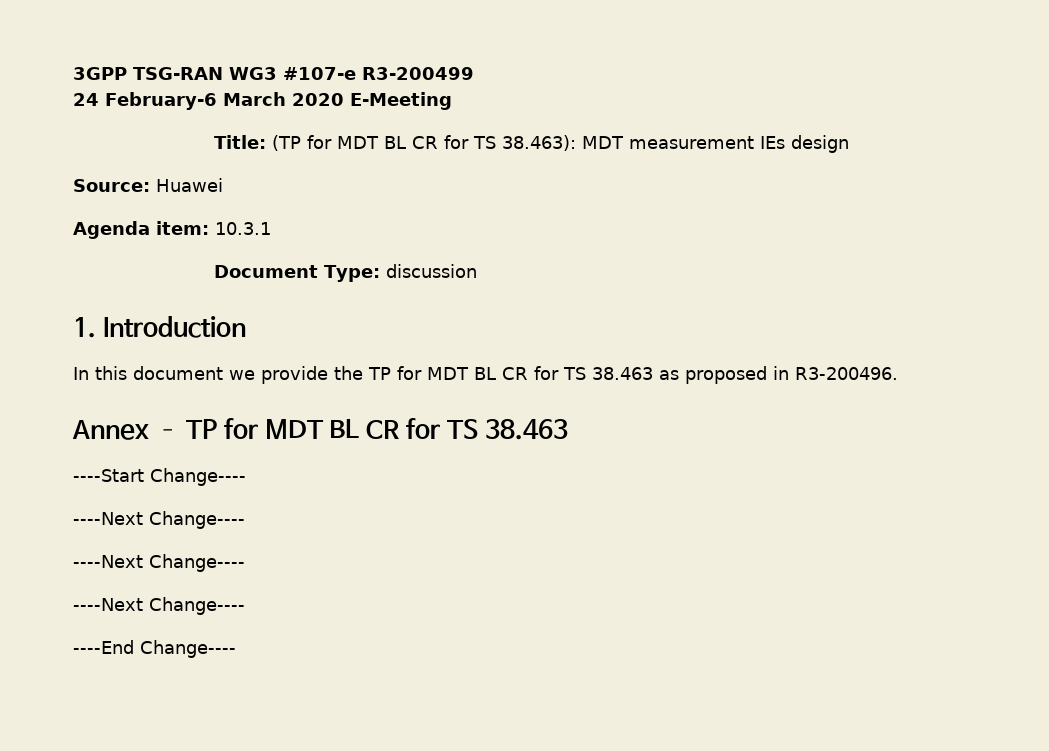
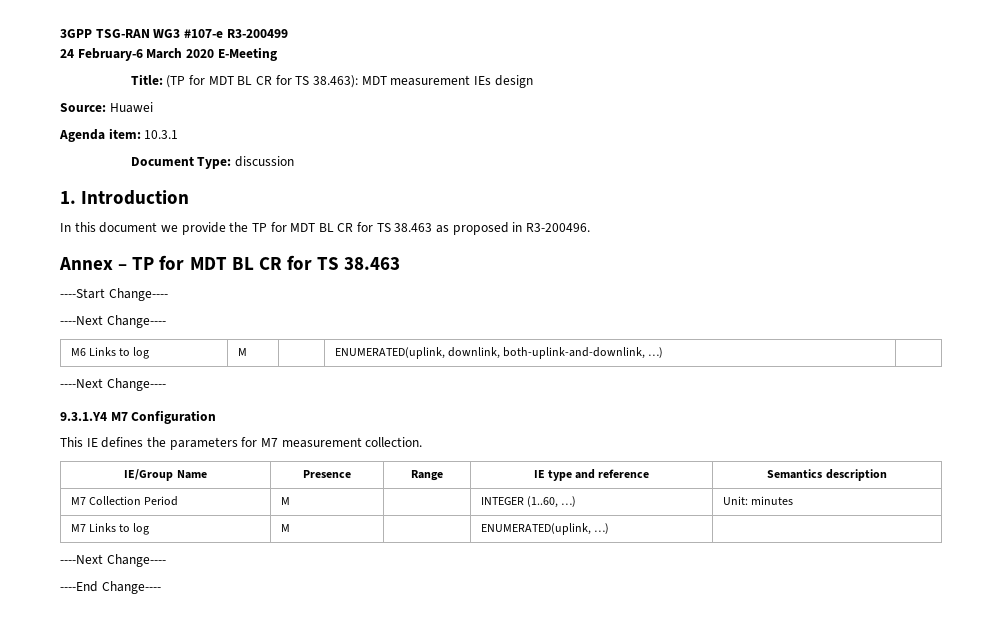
[73,554,245,572] // ----Next Change---- -> [70,347,150,359] [237,348,247,356] [334,347,664,359] [60,378,166,391] [60,410,217,424] [60,437,423,450] [124,469,207,481] [303,470,351,478] [411,470,443,481] [533,469,650,481] [767,469,887,481] [70,496,179,506] [280,497,290,505] [480,496,577,508] [722,496,794,505] [70,523,150,535] [280,524,290,532] [480,523,610,535] // M6 Links to log | M | | ENUMERATED(uplink, downlink, both-uplink-and-downlink, …) | // ----Next Change---- // 9.3.1.Y4 M7 Configuration // This IE defines the parameters for M7 measurement collection. // IE/Group Name | Presence | Range | IE type and reference | Semantics description // M7 Collection Period | M | | INTEGER (1..60, …) | Unit: minutes // M7 Links to log | M | | ENUMERATED(uplink, …) |

